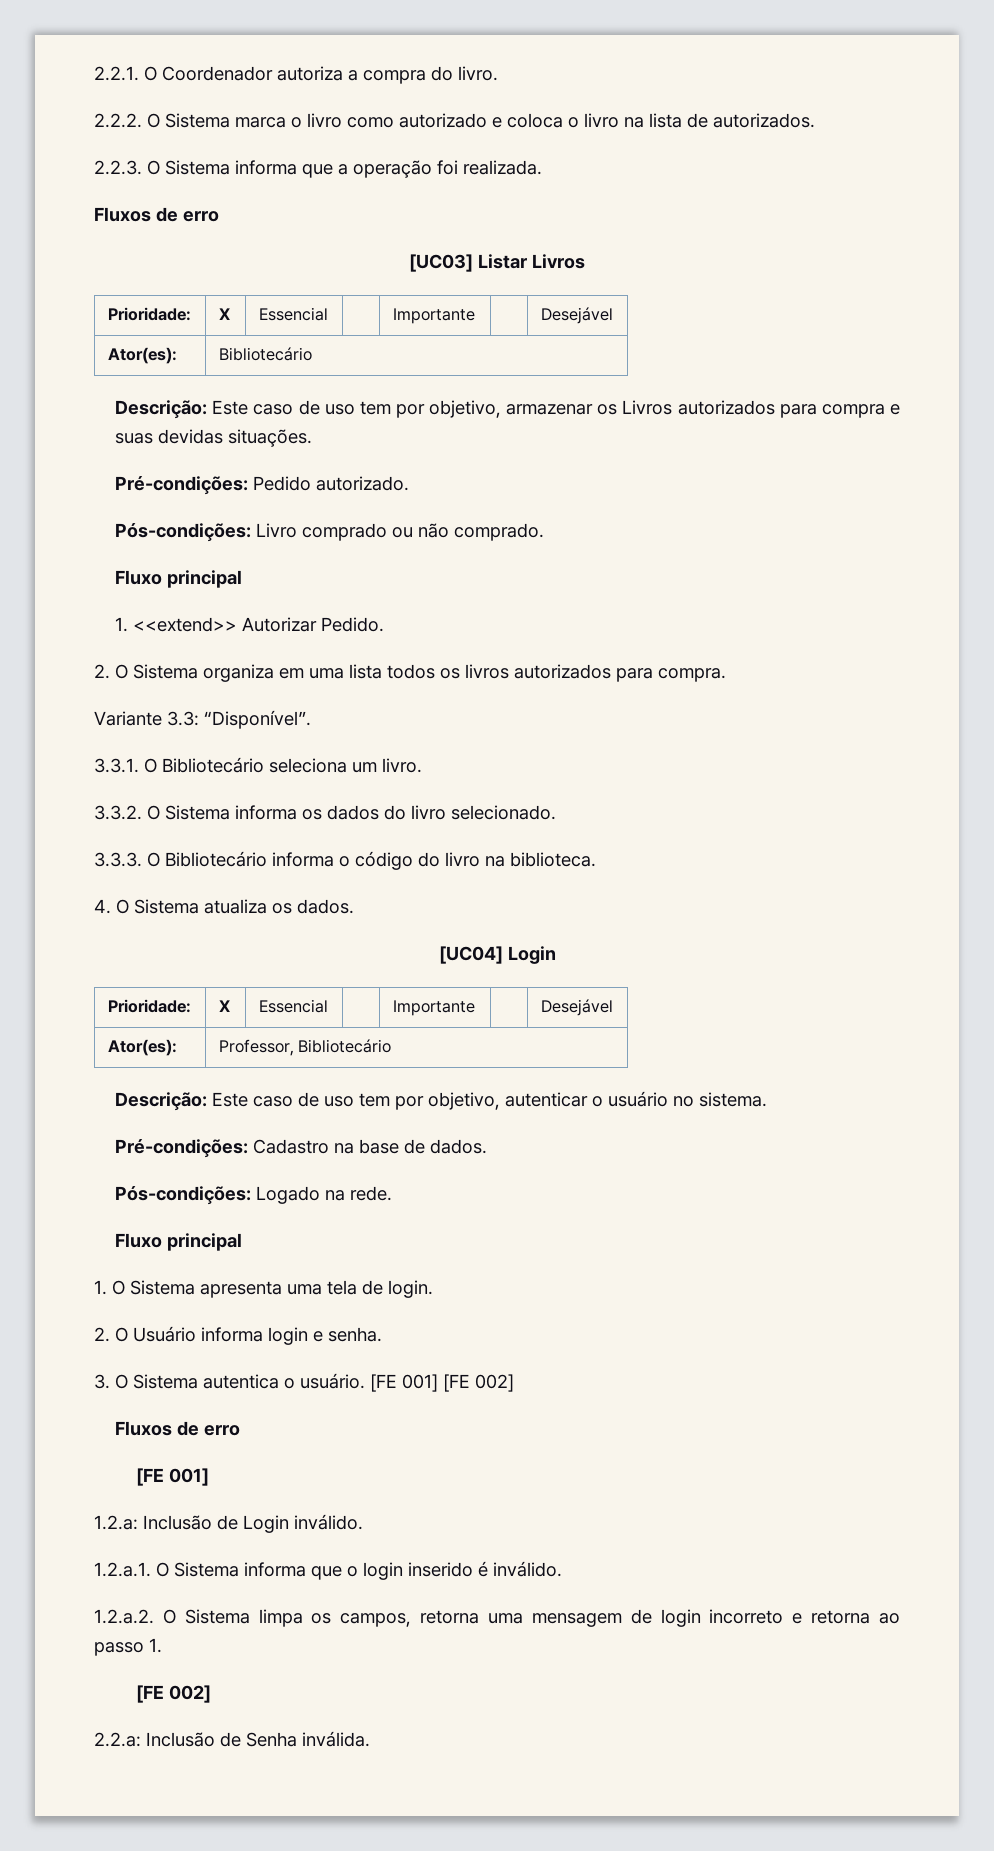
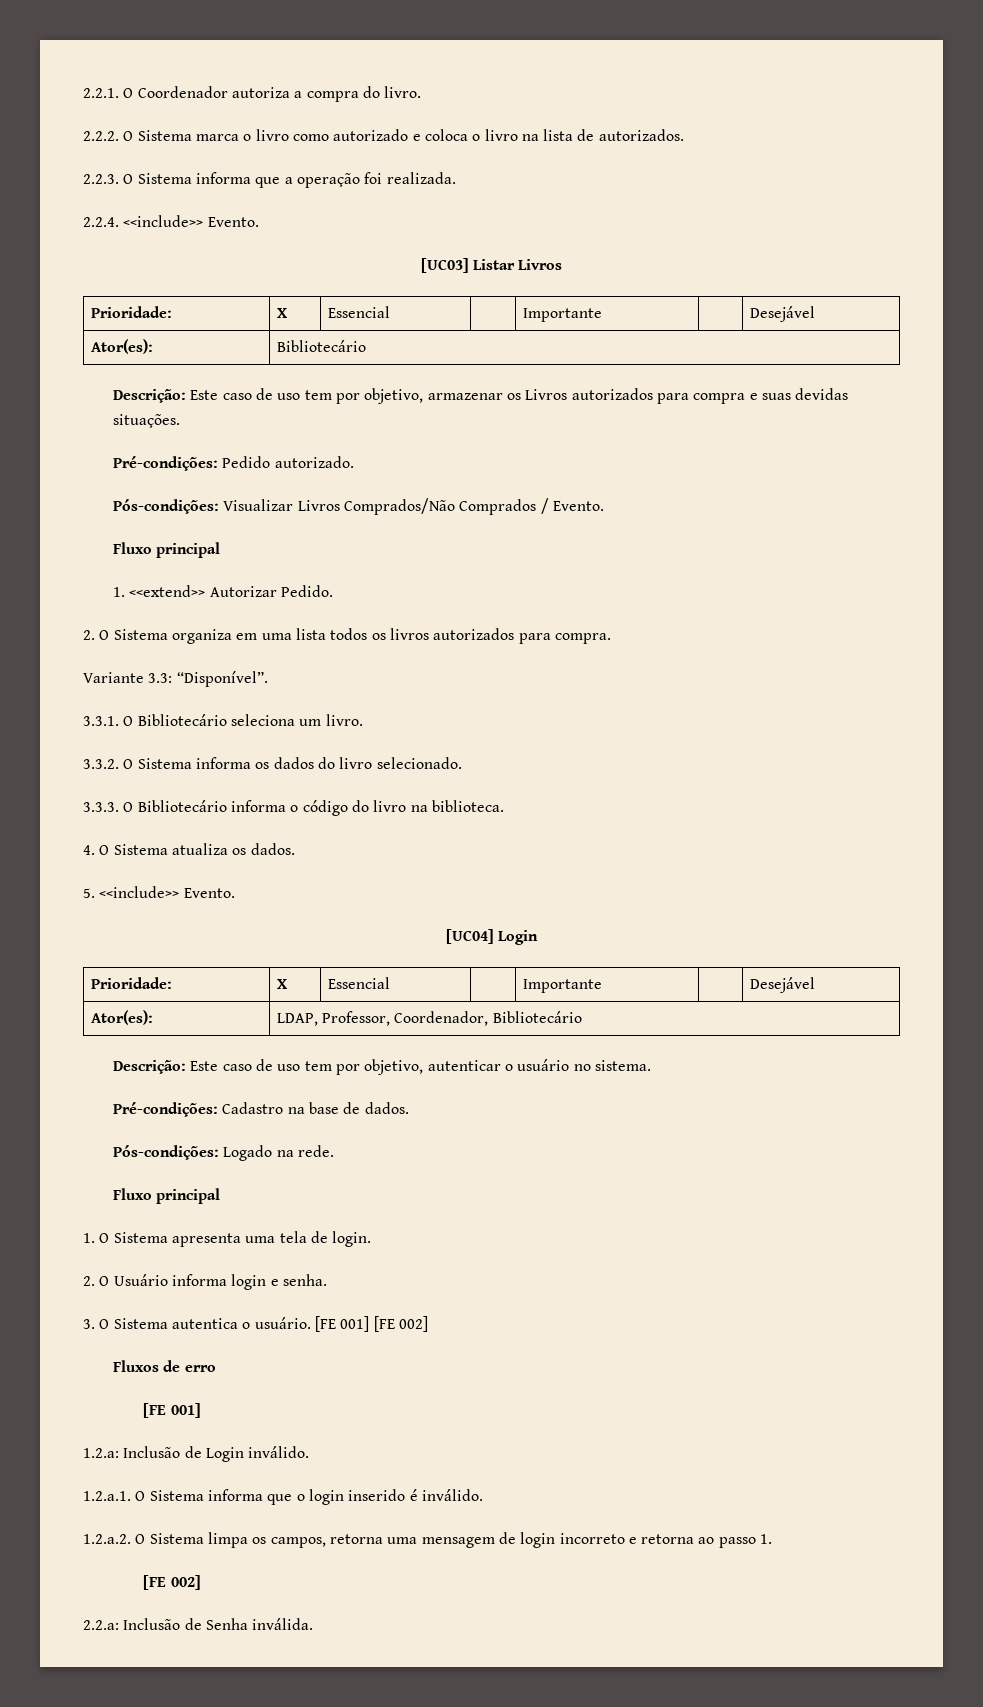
[94,207,219,222] Fluxos de erro -> [83,215,259,227] 2.2.4. <<include>> Evento.
[256,523,545,541] Livro comprado ou não comprado. -> [223,498,605,515] Visualizar Livros Comprados/Não Comprados / Evento.
(354, 906) none -> [83,886,235,898] // 5. <<include>> Evento.
[218,1039,294,1056] Professor, -> [276,1011,489,1026] LDAP, Professor, Coordenador,

